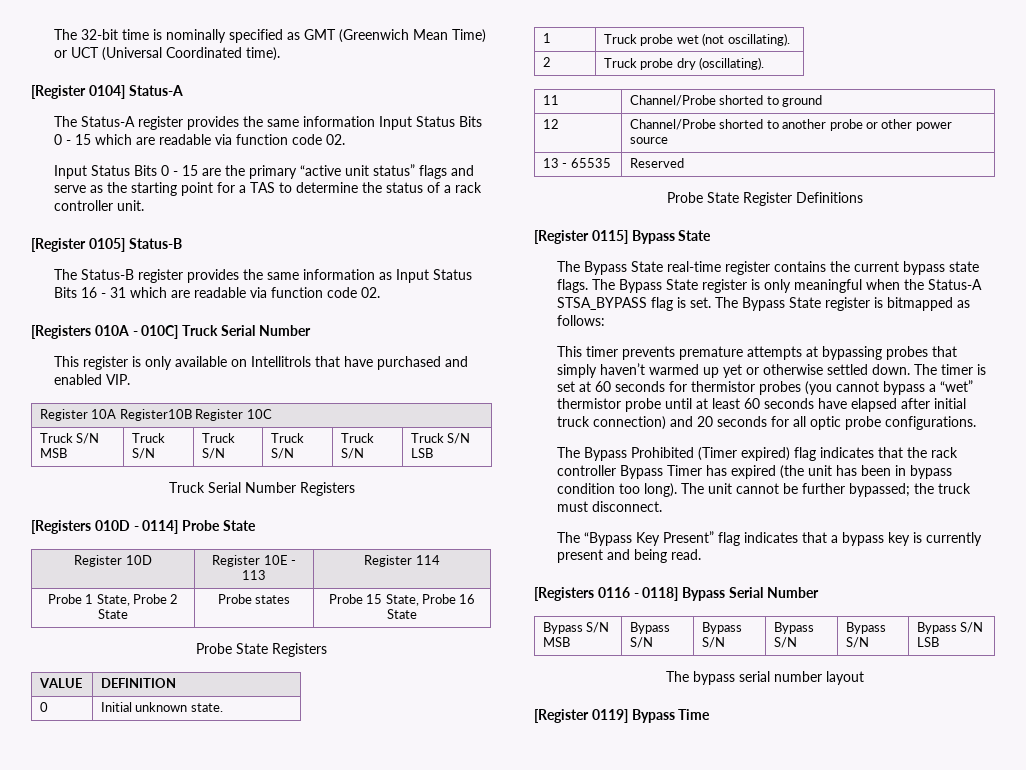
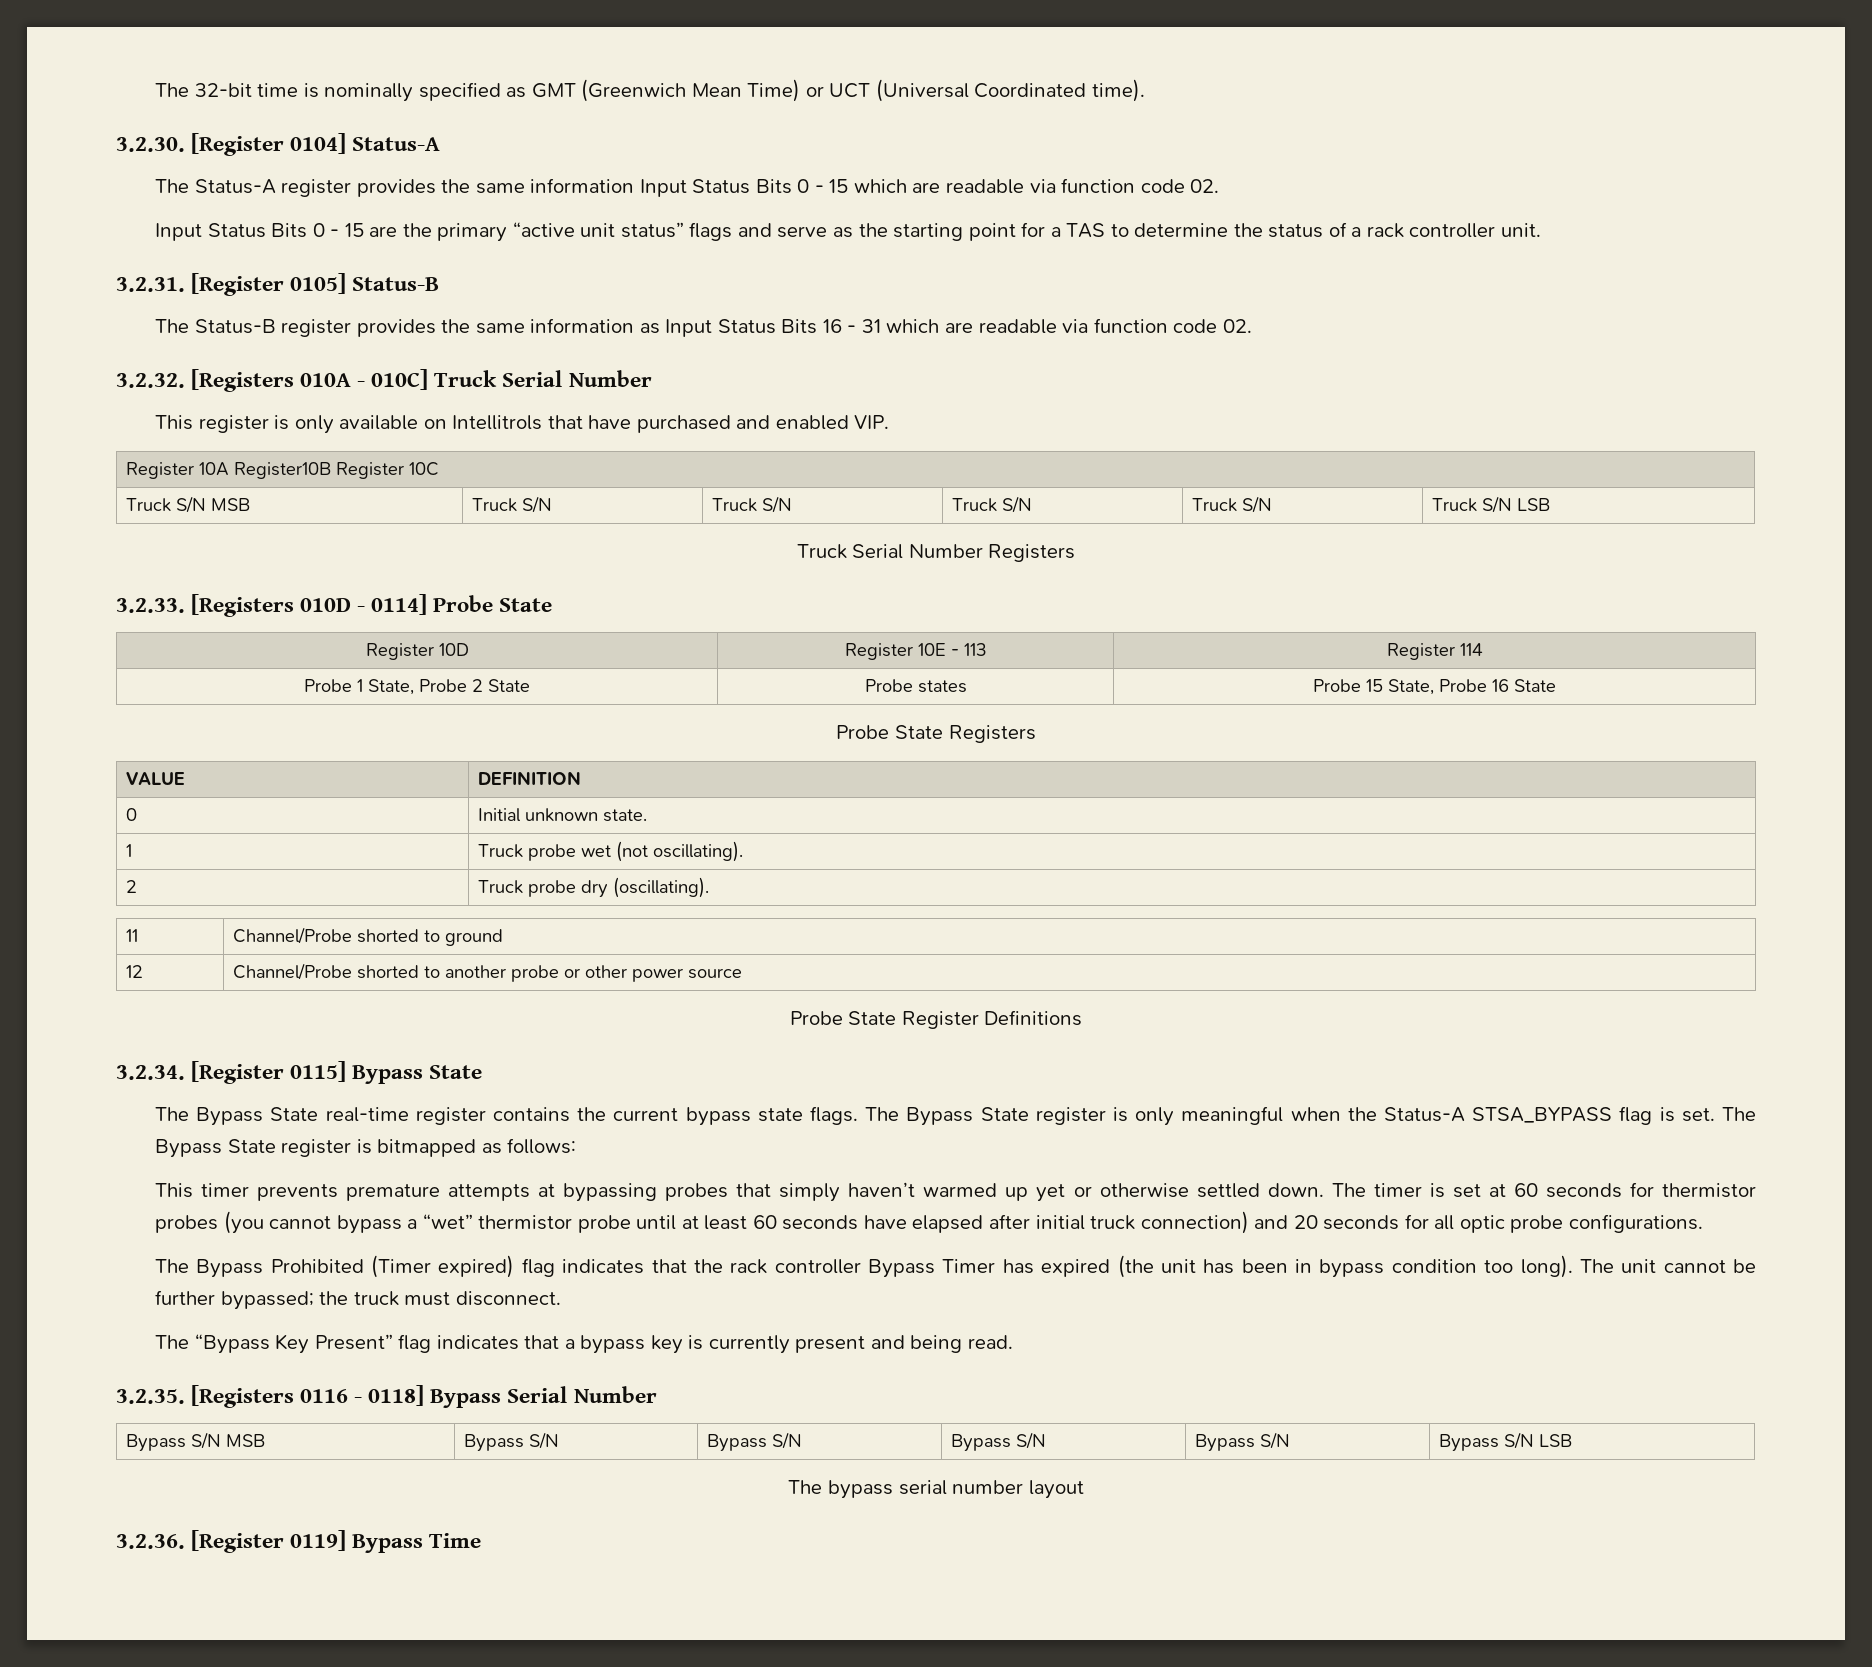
(280, 54) none -> [116,137,185,152] 3.2.30.
(144, 205) none -> [116,277,185,292] 3.2.31.
(380, 292) none -> [116,373,185,388] 3.2.32.
(355, 489) none -> [116,598,185,613] 3.2.33.
[543,158,611,168] [630,158,685,168] // 13 - 65535 | Reserved -> (742, 973) none
(863, 197) none -> [116,1065,185,1080] 3.2.34.
(701, 554) none -> [116,1389,185,1404] 3.2.35.
(864, 678) none -> [116,1534,185,1549] 3.2.36.

